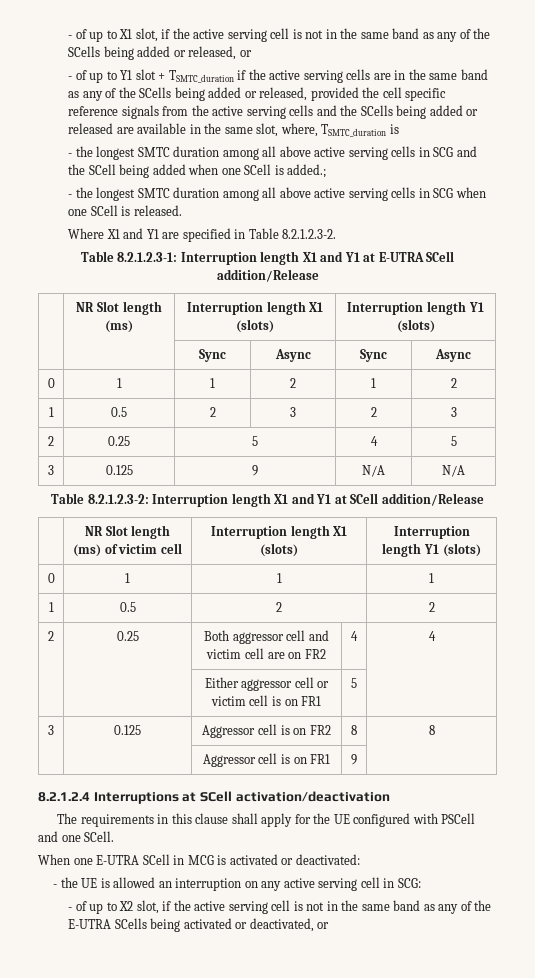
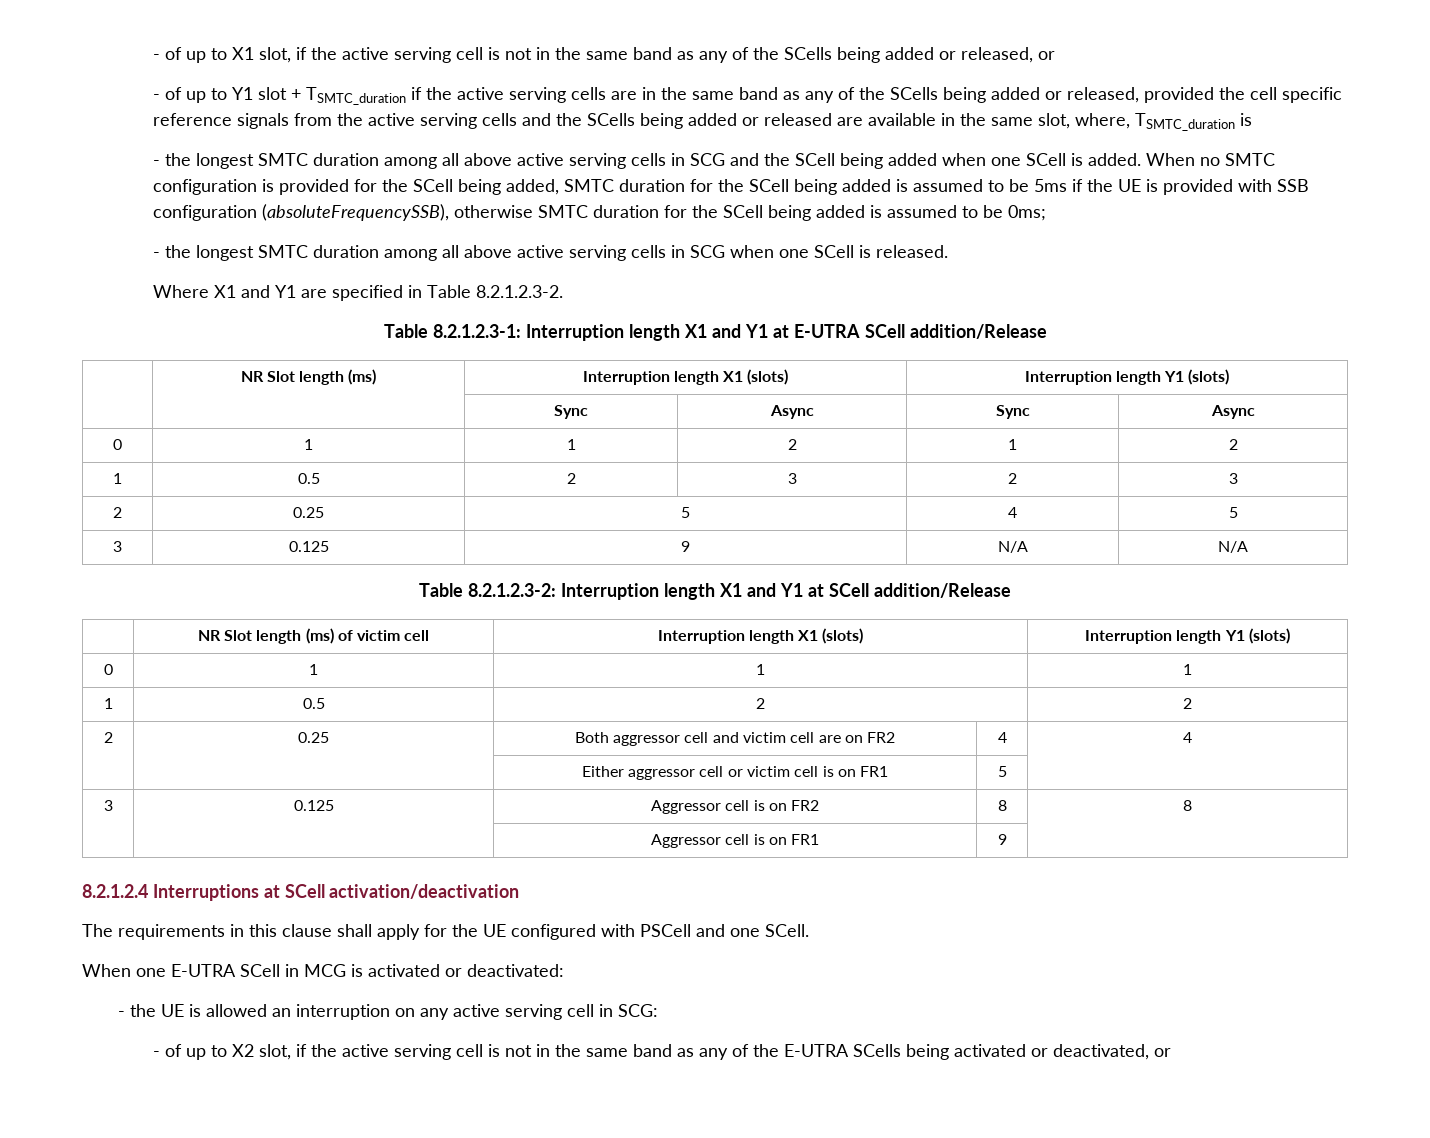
[287,164,327,178] added.; -> [1088,153,1276,166] [153,179,1310,195] [153,204,1047,221] added. When no SMTC configuration is provided for the SCell being added, SMTC duration for the SCell being added is assumed to be 5ms if the UE is provided with SSB configuration (absoluteFrequencySSB), otherwise SMTC duration for the SCell being added is assumed to be 0ms;

